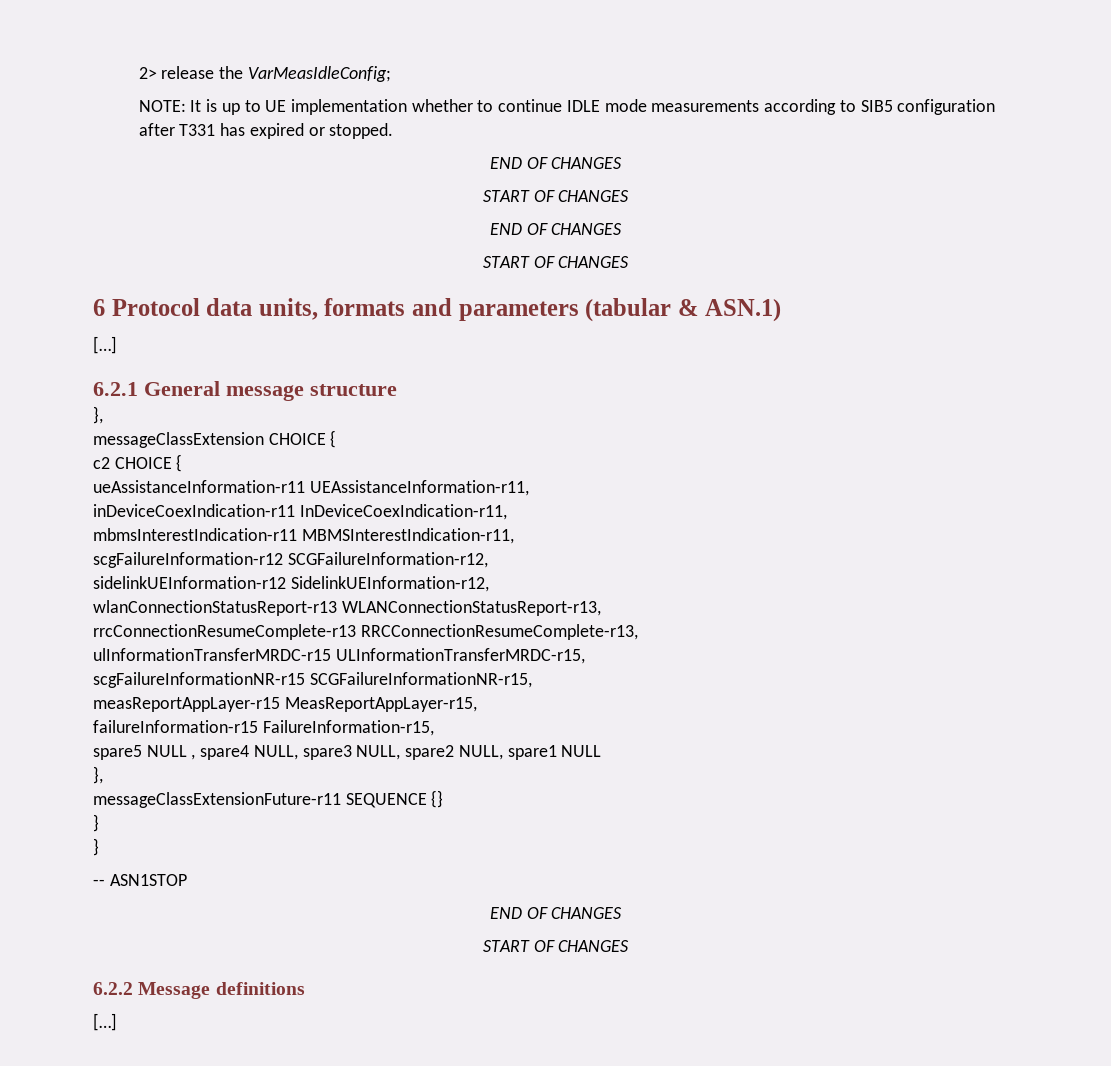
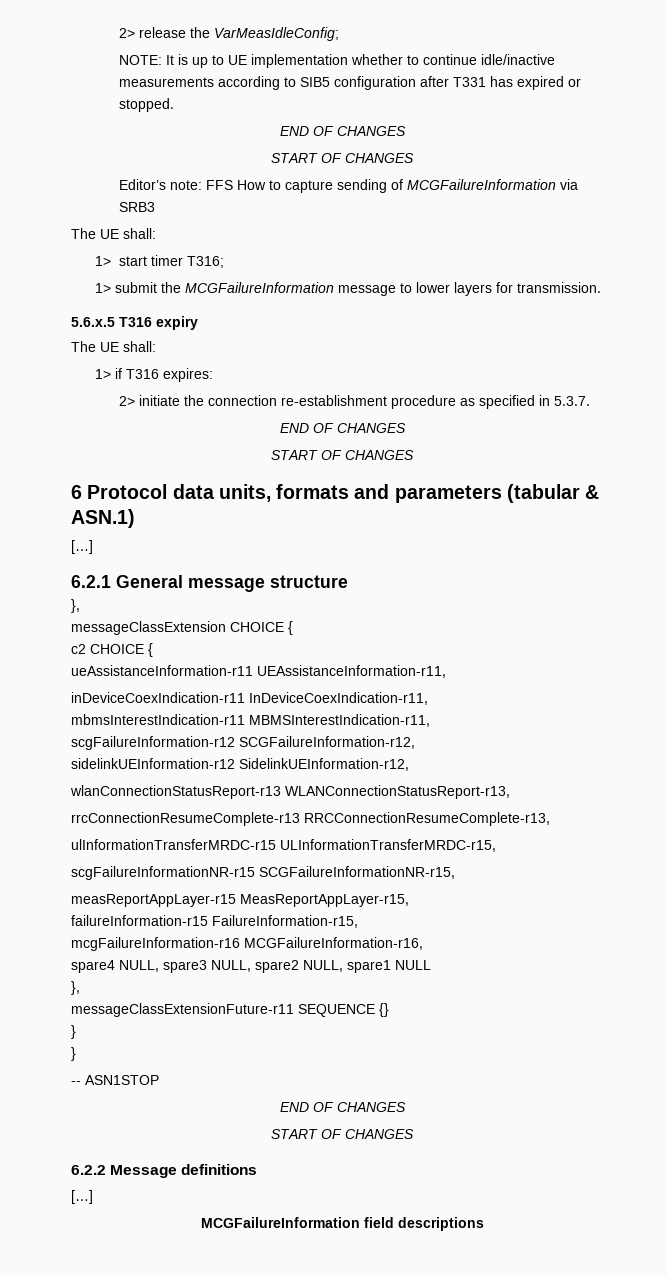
[566,99,647,112] IDLE mode -> [481,54,556,65] idle/inactive
(630, 196) none -> [119,179,579,193] [119,202,156,212] [71,228,156,239] [95,255,225,268] [95,282,602,296] [71,316,198,330] [71,341,156,352] [95,368,214,382] [119,395,591,409] // Editor’s note: FFS How to capture sending of MCGFailureInformation via SRB3 // The UE shall: // 1> start timer T316; // 1> submit the MCGFailureInformation message to lower layers for transmission. // 5.6.x.5 T316 expiry // The UE shall: // 1> if T316 expires: // 2> initiate the connection re-establishment procedure as specified in 5.3.7.
[93,745,196,760] spare5 NULL , -> [71,937,423,951] mcgFailureInformation-r16 MCGFailureInformation-r16, //
(117, 1022) none -> [200,1217,484,1231] // MCGFailureInformation field descriptions

